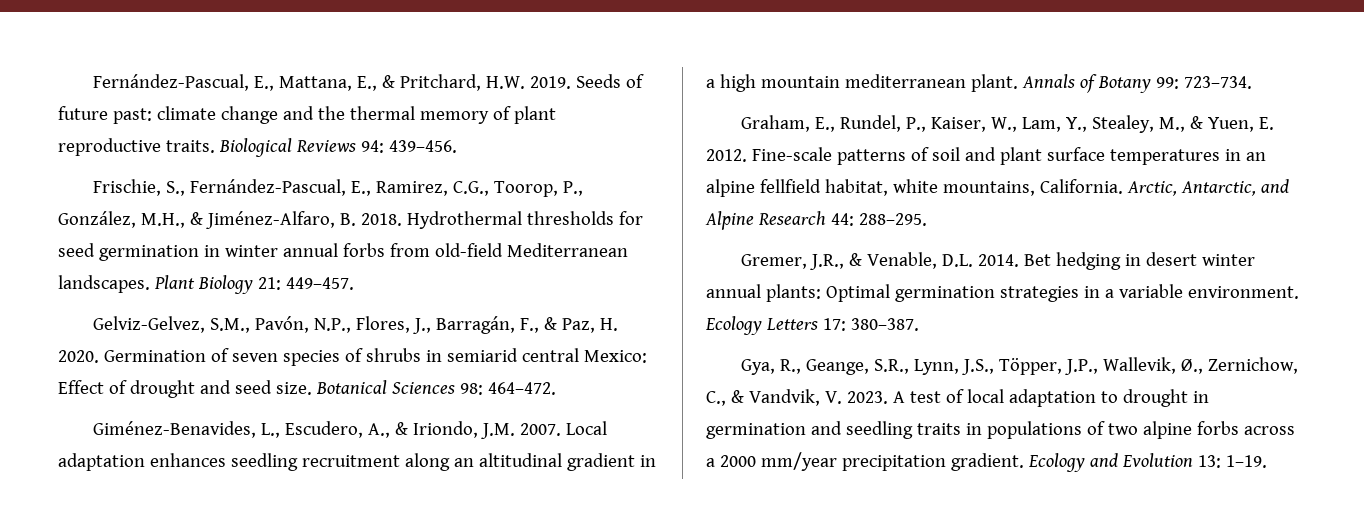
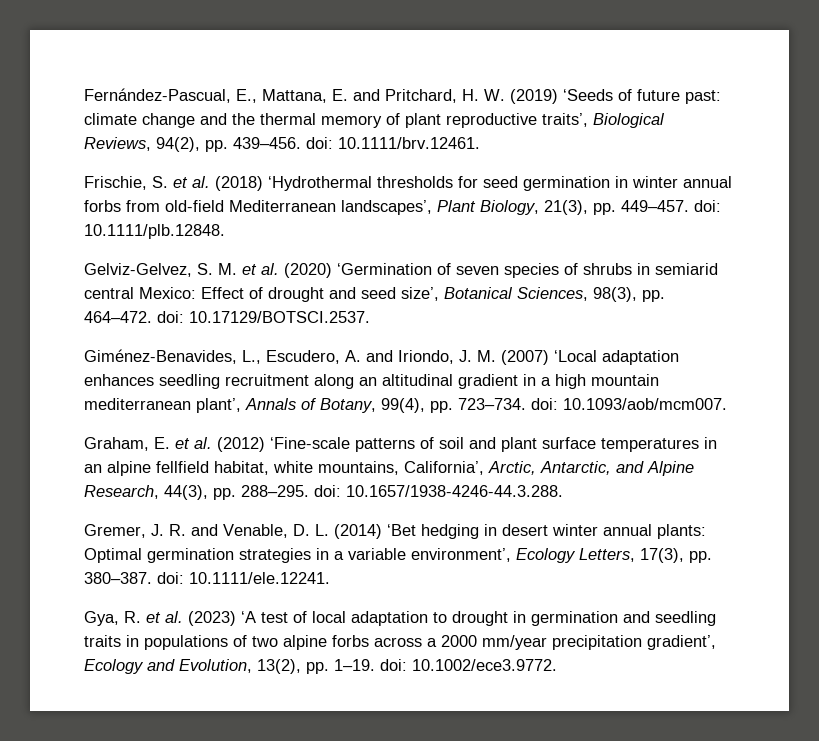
[357,74,622,91] E., & Pritchard, H.W. 2019. Seeds -> [332,89,613,104] E. and Pritchard, H. W. (2019) ‘Seeds
[165,138,384,157] traits. Biological Reviews 94: -> [542,113,665,128] [84,137,228,152] traits’, Biological Reviews, 94(2), pp.
(457, 146) none -> [306,137,480,149] doi: 10.1111/brv.12461.
[166,179,584,197] [58,211,522,229] S., Fernández-Pascual, E., Ramirez, C.G., Toorop, P., González, M.H., & Jiménez-Alfaro, B. 2018. Hydrothermal -> [152,176,372,191] S. et al. (2018) ‘Hydrothermal
[58,275,281,294] landscapes. Plant Biology 21: -> [341,200,616,215] landscapes’, Plant Biology, 21(3), pp.
(354, 283) none -> [694,200,721,212] [84,224,225,239] doi: 10.1111/plb.12848.
[210,316,619,334] [58,350,206,363] S.M., Pavón, N.P., Flores, J., Barragán, F., & Paz, H. 2020. Germination -> [197,263,432,278] S. M. et al. (2020) ‘Germination
[275,380,483,395] size. Botanical Sciences 98: -> [401,287,665,302] size’, Botanical Sciences, 98(3), pp.
(556, 388) none -> [157,311,370,323] doi: 10.17129/BOTSCI.2537.
[368,421,608,439] A., & Iriondo, J.M. 2007. Local -> [345,350,597,365] A. and Iriondo, J. M. (2007) ‘Local
[970,74,1018,92] plant. -> [196,398,241,413] plant’,
[1097,76,1179,93] Botany 99: -> [320,398,453,413] Botany, 99(4), pp.
(1252, 82) none -> [531,398,727,410] doi: 10.1093/aob/mcm007.
[815,115,1275,133] [706,147,832,162] E., Rundel, P., Kaiser, W., Lam, Y., Stealey, M., & Yuen, E. 2012. Fine-scale -> [154,437,350,452] E. et al. (2012) ‘Fine-scale
[1039,179,1123,194] California. -> [404,461,484,475] California’,
[757,211,854,226] Research 44: -> [84,485,236,500] Research, 44(3), pp.
(927, 219) none -> [314,485,563,497] doi: 10.1657/1938-4246-44.3.288.
[810,252,1052,270] J.R., & Venable, D.L. 2014. Bet -> [151,524,416,539] J. R. and Venable, D. L. (2014) ‘Bet
[1187,286,1299,299] [705,316,846,335] environment. Ecology Letters 17: -> [411,548,712,563] environment’, Ecology Letters, 17(3), pp.
(919, 324) none -> [157,572,330,584] doi: 10.1111/ele.12241.
[780,357,1299,375] [706,389,905,406] R., Geange, S.R., Lynn, J.S., Töpper, J.P., Wallevik, Ø., Zernichow, C., & Vandvik, V. 2023. A -> [124,611,256,626] R. et al. (2023) ‘A
[950,453,1024,471] gradient. -> [647,635,716,650] gradient’,
[1121,453,1267,468] Evolution 13: 1–19. -> [179,659,557,674] Evolution, 13(2), pp. 1–19. doi: 10.1002/ece3.9772.

